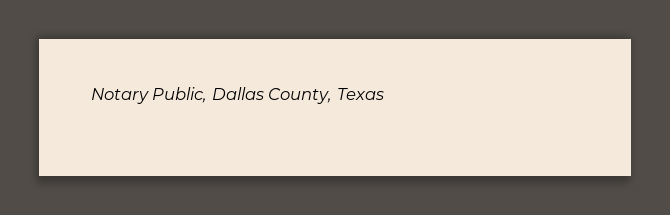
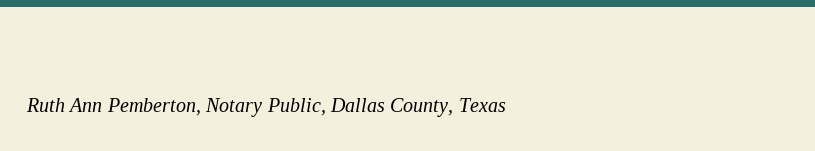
(91, 96) none -> [26,98,201,116] Ruth Ann Pemberton,

